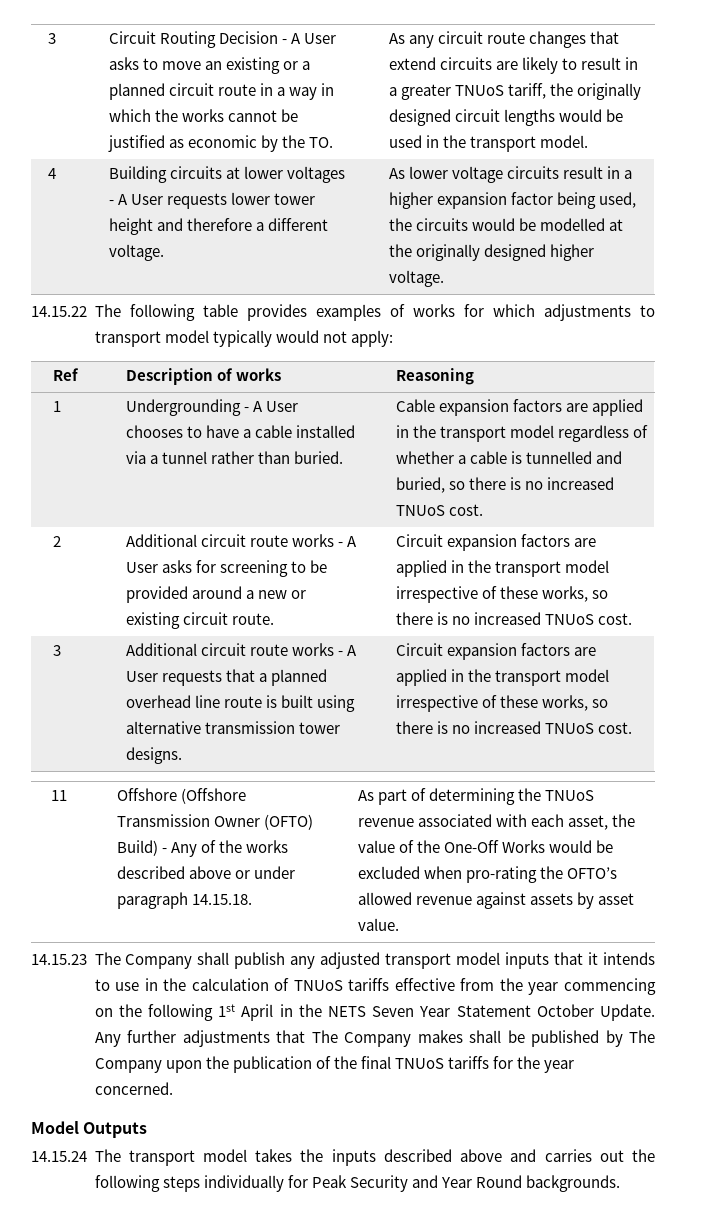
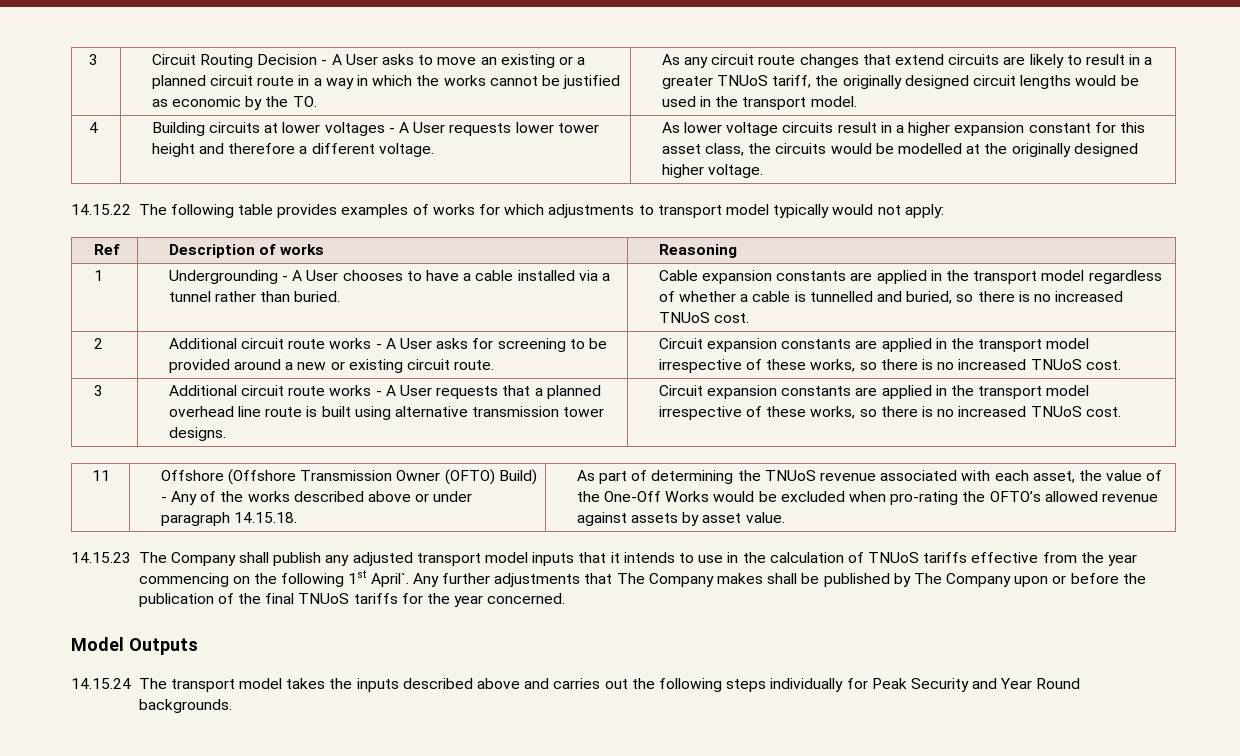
[511,192,637,209] factor being used, -> [1028,122,1145,133] [661,143,745,156] constant for this asset class,
[513,399,563,412] factors -> [776,271,847,281] constants
[521,534,571,547] factors -> [781,339,852,349] constants
[521,643,571,656] factors -> [781,386,852,396] constants
[241,1004,655,1021] April in the NETS Seven Year Statement October Update. -> [370,573,409,587] April`.
(202, 1066) none -> [1052,573,1119,584] or before

